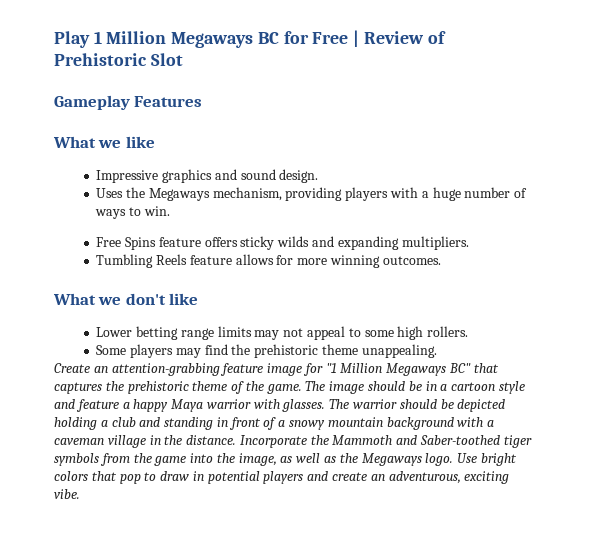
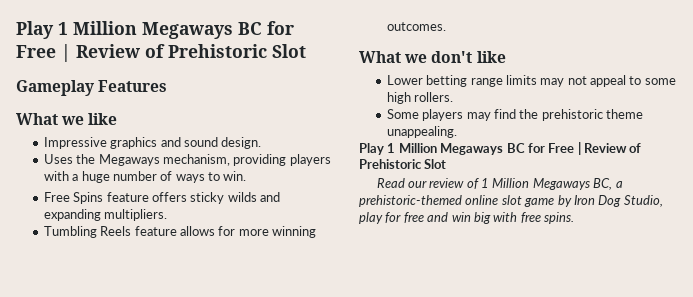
[54,363,499,376] [54,381,525,394] [54,399,506,412] [54,417,495,430] [54,435,532,448] [54,453,517,466] [54,471,510,484] [54,489,80,499] Create an attention-grabbing feature image for "1 Million Megaways BC" that captures the prehistoric theme of the game. The image should be in a cartoon style and feature a happy Maya warrior with glasses. The warrior should be depicted holding a club and standing in front of a snowy mountain background with a caveman village in the distance. Incorporate the Mammoth and Saber-toothed tiger symbols from the game into the image, as well as the Megaways logo. Use bright colors that pop to draw in potential players and create an adventurous, exciting vibe. -> [359,142,642,155] [359,159,447,169] [376,178,623,190] [359,195,663,207] [359,212,574,224] Play 1 Million Megaways BC for Free | Review of Prehistoric Slot // Read our review of 1 Million Megaways BC, a prehistoric-themed online slot game by Iron Dog Studio, play for free and win big with free spins.

